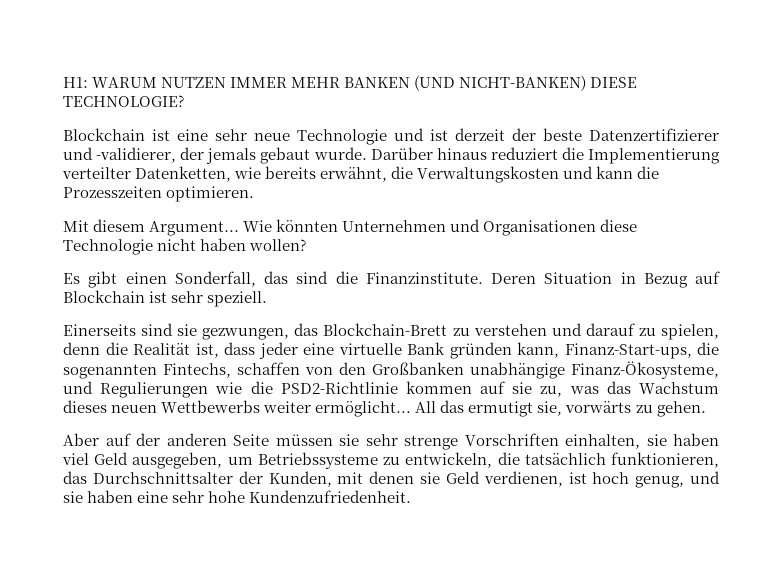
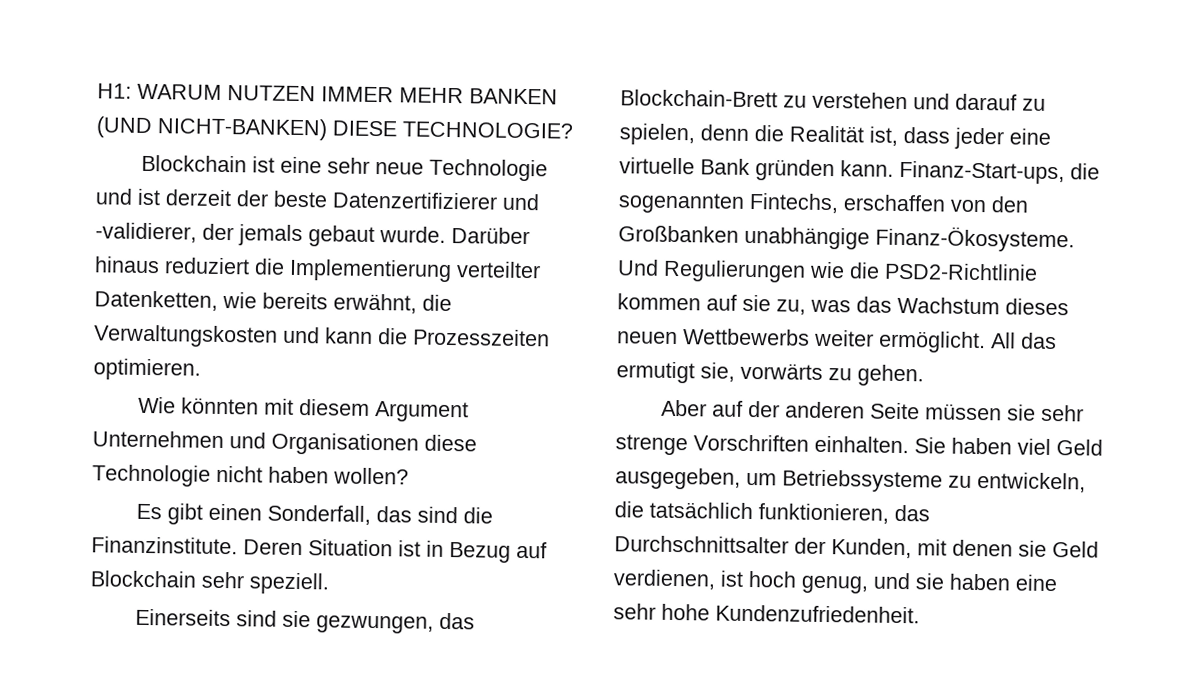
[63,219,339,236] Mit diesem Argument... Wie könnten -> [138,396,470,423] Wie könnten mit diesem Argument
(613, 278) none -> [398,540,421,557] ist
[149,291,168,303] ist -> (196, 579) none
[517,342,559,358] kann, -> [840,160,894,177] kann.
[237,362,300,375] schaffen -> [843,194,946,212] erschaffen
[571,361,719,379] [63,381,93,394] Finanz-Ökosysteme, und -> [875,225,1075,253] [617,259,659,276] Finanz-Ökosysteme. Und
[315,401,412,417] ermöglicht... -> [878,330,986,354] ermöglicht.
[565,434,667,449] einhalten, sie -> [814,435,946,454] einhalten. Sie

